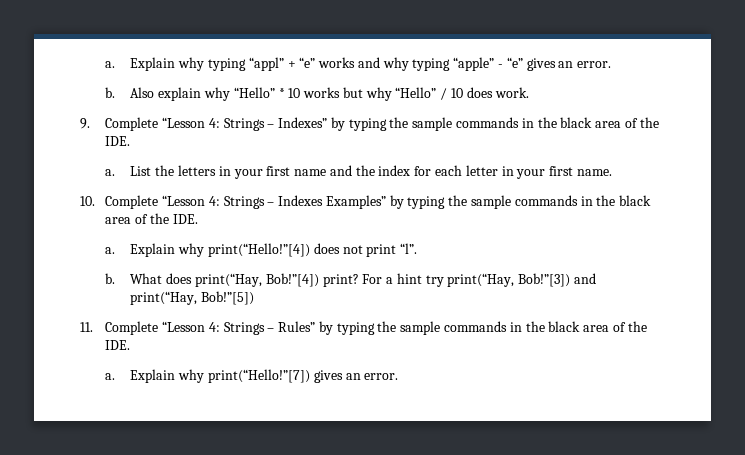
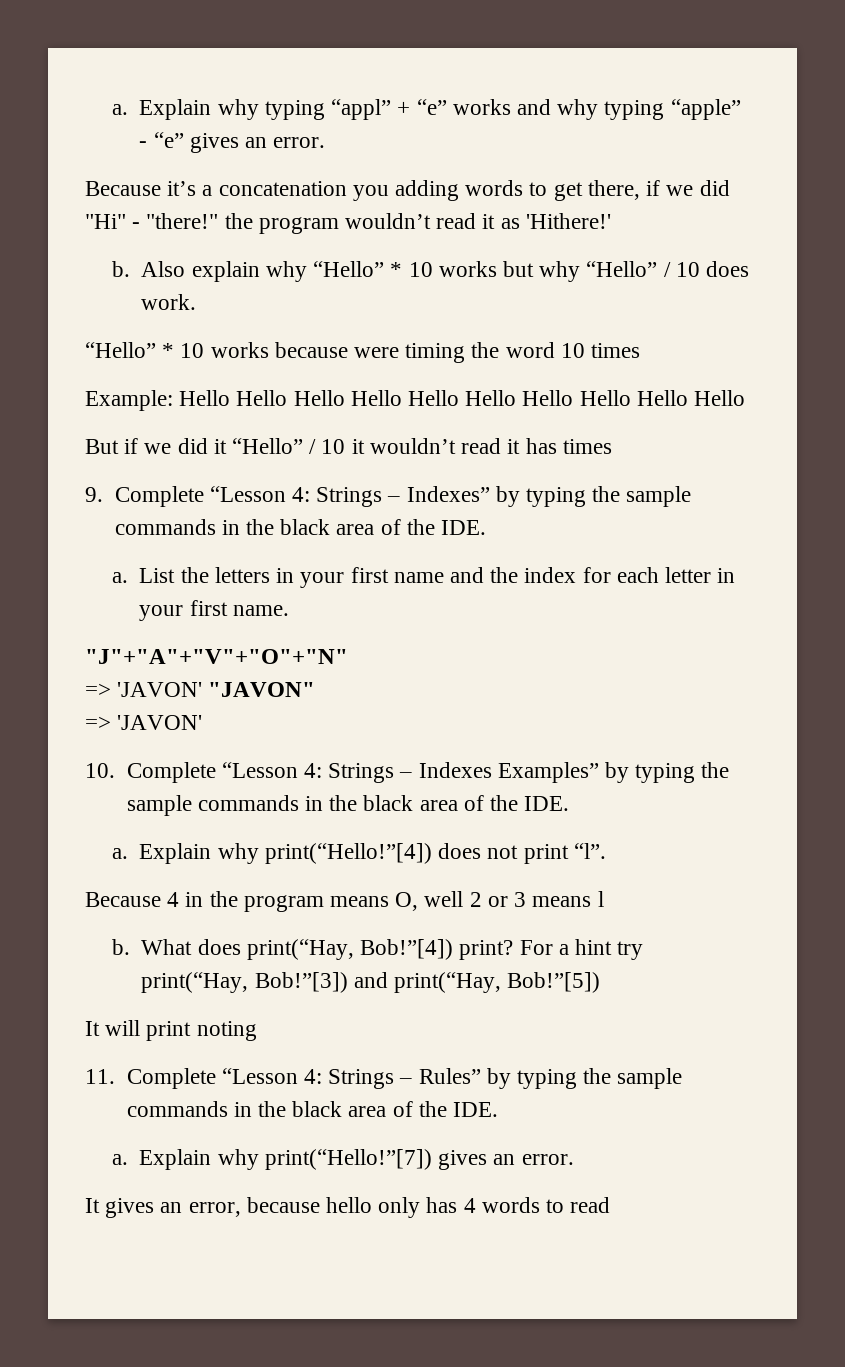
(612, 64) none -> [85,180,730,201] [85,213,611,234] // Because it’s a concatenation you adding words to get there, if we did "Hi" - "there!" the program wouldn’t read it as 'Hithere!'
(529, 92) none -> [85,342,641,363] [85,390,746,411] [85,438,612,454] // “Hello” * 10 works because were timing the word 10 times // Example: Hello Hello Hello Hello Hello Hello Hello Hello Hello Hello // But if we did it “Hello” / 10 it wouldn’t read it has times
(612, 172) none -> [85,649,348,664] [85,682,316,697] [85,715,203,730] // "J"+"A"+"V"+"O"+"N" // => 'JAVON' "JAVON" // => 'JAVON'
(418, 248) none -> [85,891,604,912] // Because 4 in the program means O, well 2 or 3 means l
(255, 298) none -> [85,1020,257,1041] // It will print noting
(399, 376) none -> [85,1197,611,1218] // It gives an error, because hello only has 4 words to read

